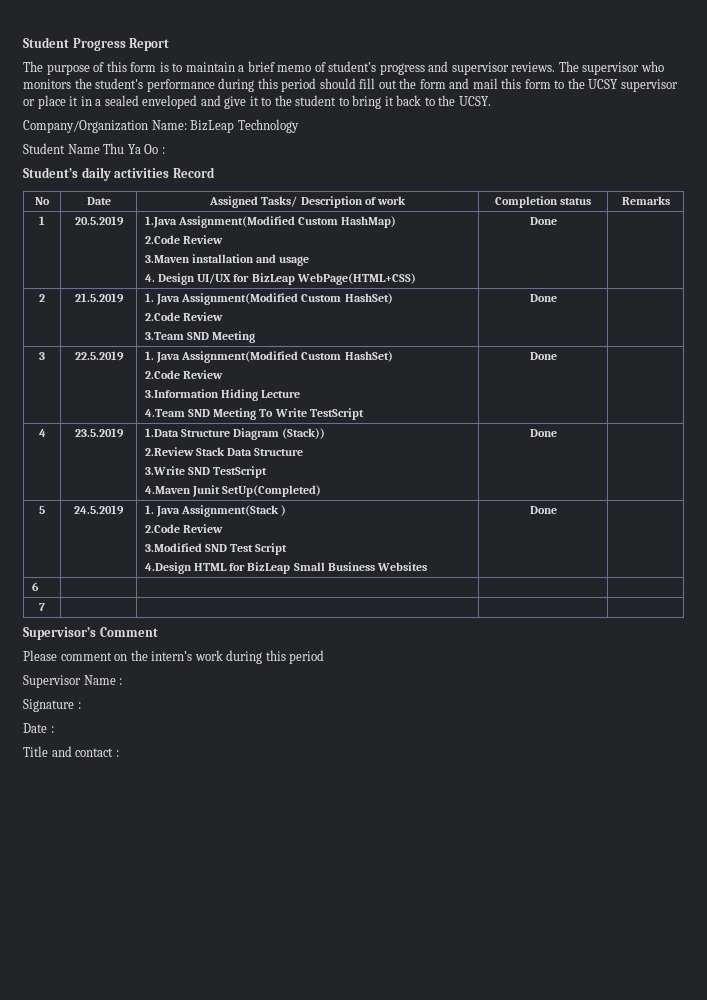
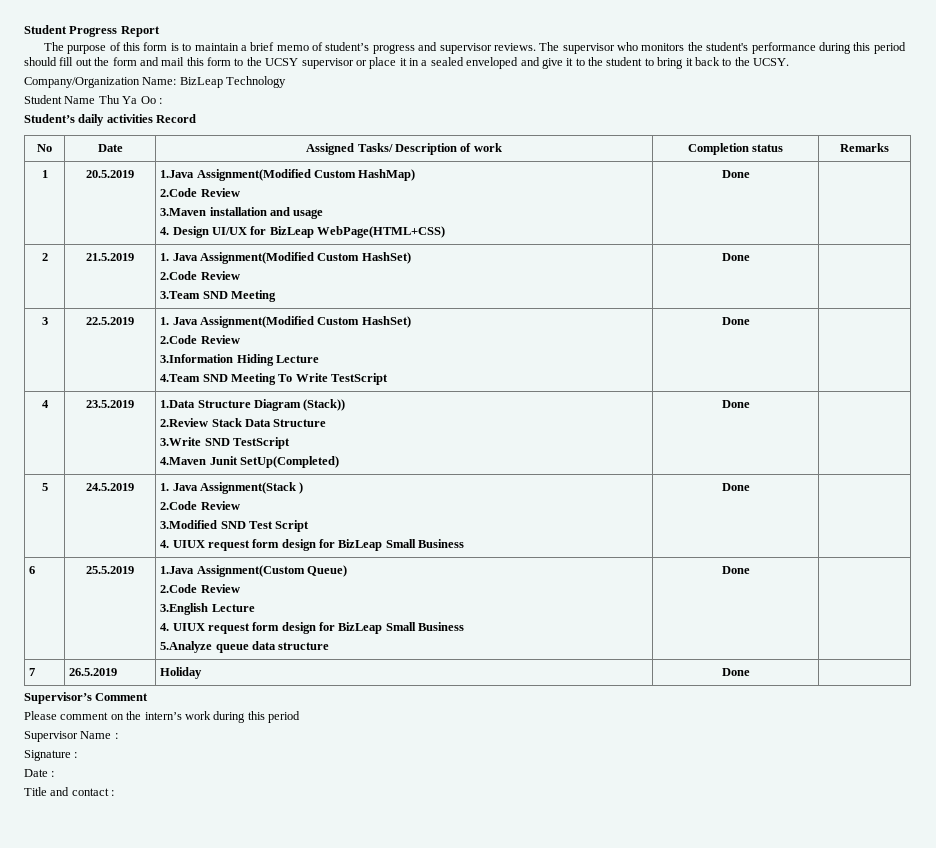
[145,562,427,574] 4.Design HTML for BizLeap Small Business Websites -> [160,539,465,551] 4. UIUX request form design for BizLeap Small Business
[39,603,45,611] | | | // 7 | | | -> [86,566,134,574] [160,565,347,577] [160,584,240,593] [160,603,255,615] [160,622,465,634] [160,641,330,653] [721,566,750,574] [29,668,36,676] [69,668,118,676] [160,667,203,679] [721,668,750,676] 25.5.2019 | 1.Java Assignment(Custom Queue) // 2.Code Review // 3.English Lecture // 4. UIUX request form design for BizLeap Small Business // 5.Analyze queue data structure | Done | // 7 | 26.5.2019 | Holiday | Done

